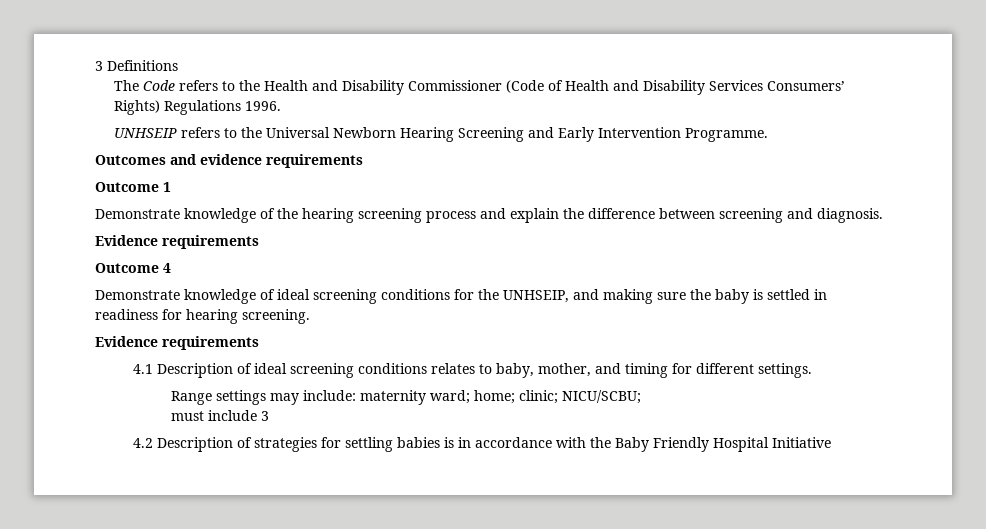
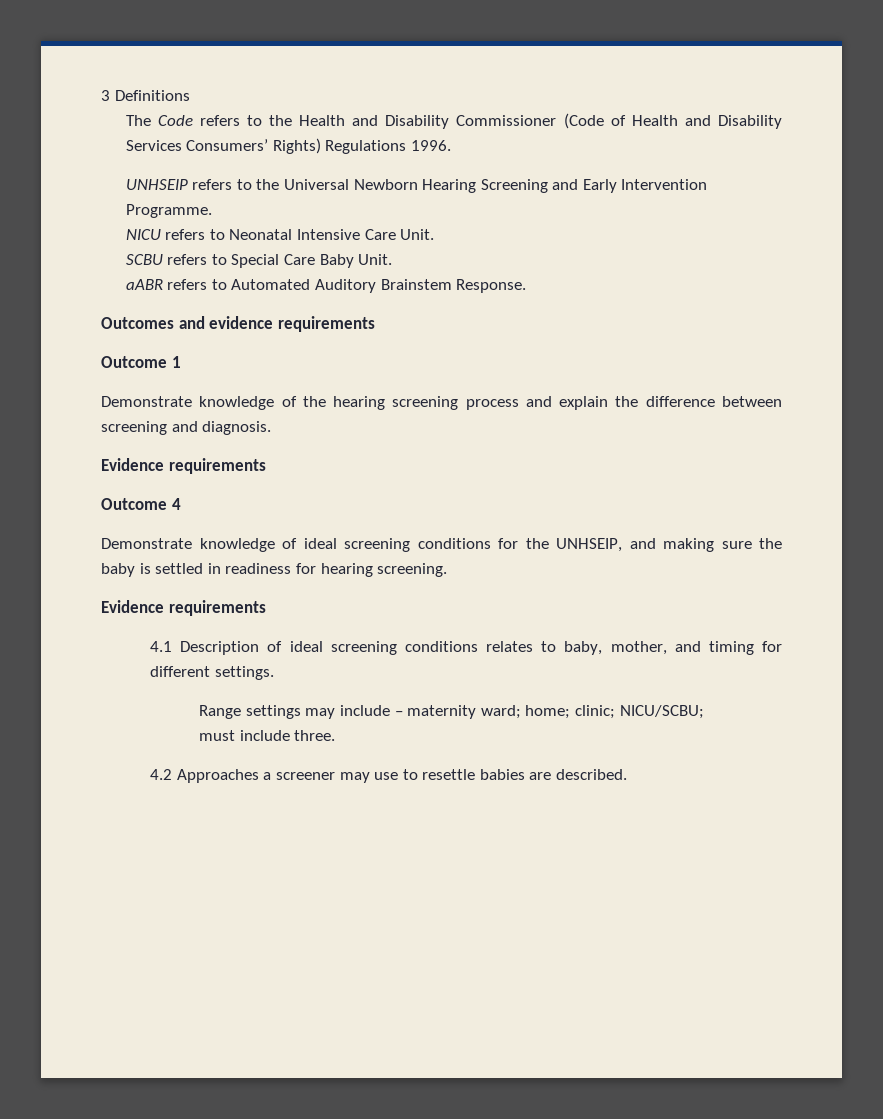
(769, 135) none -> [125,229,435,240] [125,254,393,268] [125,279,527,293] // NICU refers to Neonatal Intensive Care Unit. // SCBU refers to Special Care Baby Unit. // aABR refers to Automated Auditory Brainstem Response.
[303,390,357,401] include: -> [340,705,403,716] include –
[261,411,270,421] 3 -> [294,730,336,741] three.
[157,437,832,452] Description of strategies for settling babies is in accordance with the Baby Friendly Hospital Initiative -> [176,769,628,783] Approaches a screener may use to resettle babies are described.

